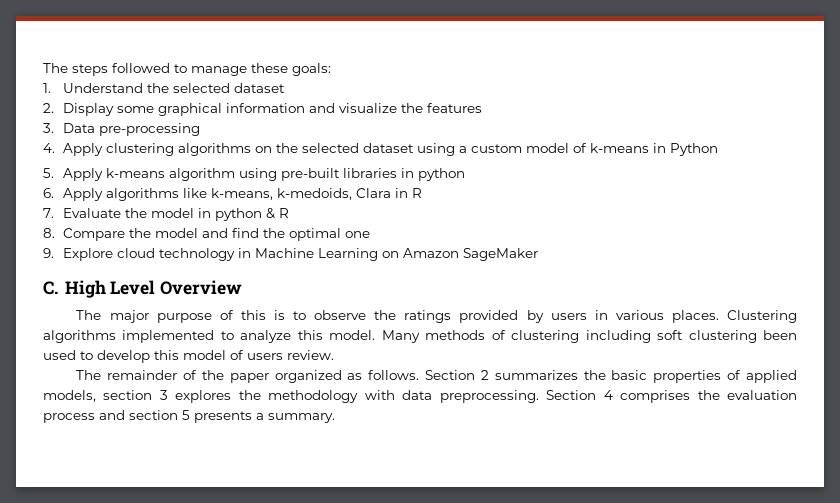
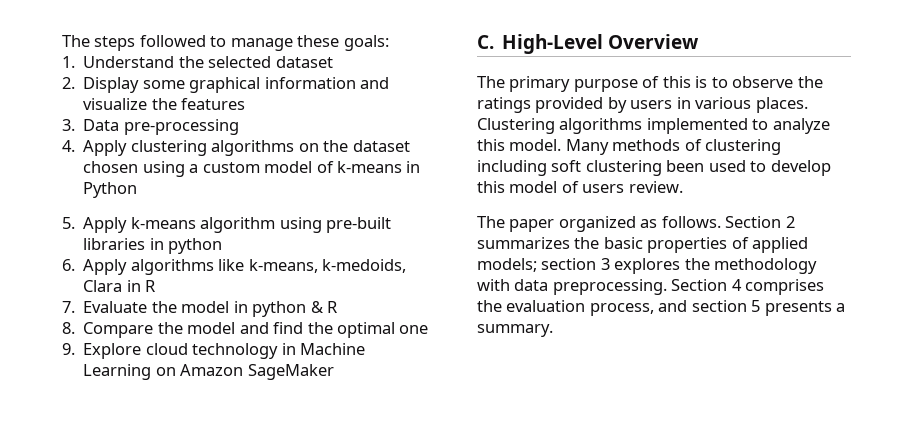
[302,143,415,153] selected dataset -> [352,140,410,152] [83,161,139,173] dataset chosen
[64,280,156,298] High Level -> [502,34,604,54] High-Level
[109,310,149,323] major -> [509,76,571,92] primary
[107,370,224,380] remainder of the -> (505, 222) none
[43,390,96,402] models, -> [477,258,537,272] models;
[43,413,95,423] process -> [589,303,654,316] process,

